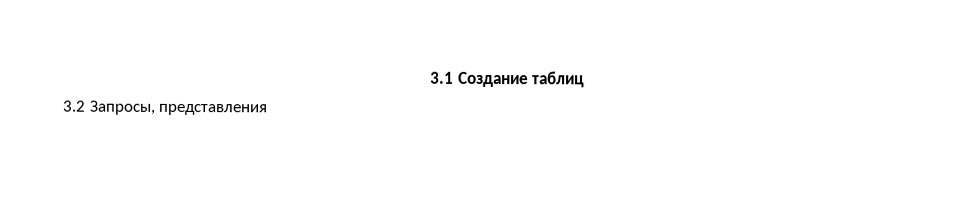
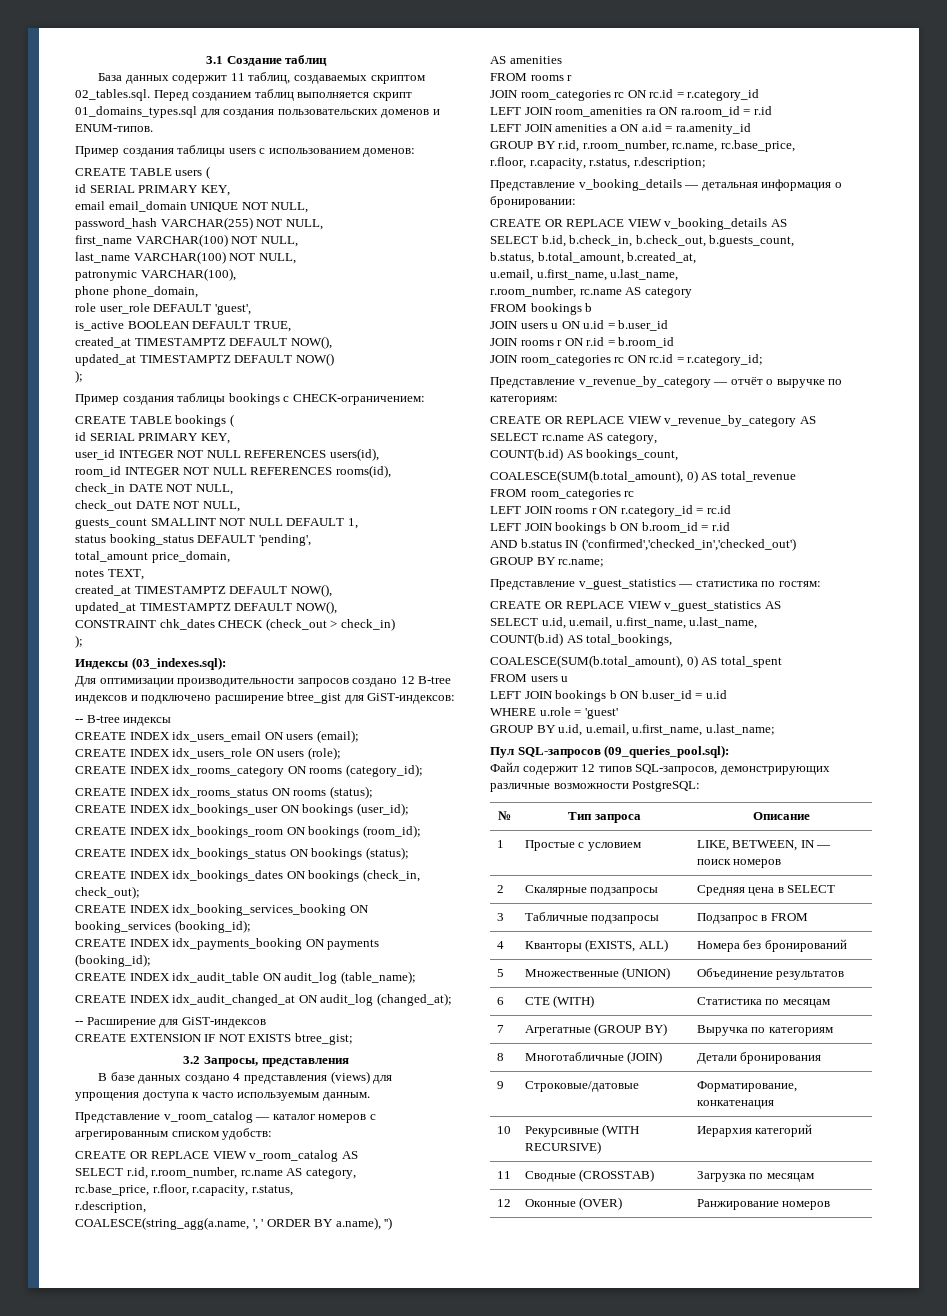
[62,100,268,116] 3.2 Запросы, представления -> [98,72,425,84] [75,89,412,101] [75,106,440,118] [75,124,153,132] [75,145,416,157] [75,166,210,179] [75,184,230,196] [75,201,309,213] [75,217,323,230] [75,234,298,247] [75,251,296,264] [75,268,236,281] [75,286,198,298] [75,303,251,315] [75,321,291,332] [75,336,332,349] [75,353,334,366] [75,370,83,383] [75,393,425,405] [75,414,234,427] [75,432,230,444] [75,448,379,461] [75,465,391,478] [75,483,233,495] [75,500,240,512] [75,518,358,529] [75,534,311,546] [75,551,230,563] [75,569,144,580] [75,584,332,597] [75,601,337,614] [75,618,395,631] [75,635,83,648] [75,657,226,670] [75,676,452,687] [75,692,456,704] [75,715,172,726] [75,730,359,743] [75,747,341,760] [75,764,423,777] [75,786,373,799] [75,803,409,816] [75,825,421,838] [75,847,409,860] [75,869,420,882] [75,886,140,899] [75,904,369,916] [75,920,251,933] [75,938,380,950] [75,954,151,967] [75,971,416,984] [75,993,452,1006] [75,1017,266,1028] [75,1033,353,1045] [183,1056,349,1067] [98,1071,393,1084] [75,1092,370,1101] [75,1111,376,1123] [75,1128,273,1140] [75,1150,358,1162] [75,1167,356,1179] [75,1184,293,1196] [75,1201,146,1213] [75,1217,393,1230] [490,56,562,64] [490,73,573,81] [490,89,760,101] [490,106,772,117] [490,123,751,135] [490,140,795,152] [490,157,706,169] [490,179,842,191] [490,196,576,208] [490,218,787,230] [490,235,795,247] [490,252,697,264] [490,269,679,281] [490,286,692,298] [490,303,593,315] [490,320,669,331] [490,337,675,348] [490,354,764,366] [490,376,843,388] [490,396,558,405] [490,415,816,427] [490,433,657,444] [490,448,679,461] [490,470,796,483] [490,489,635,500] [490,505,731,517] [490,522,730,534] [490,538,796,551] [490,557,605,567] [490,579,821,590] [490,601,781,612] [490,617,758,629] [490,633,673,646] [490,655,782,668] [490,674,569,682] [490,690,727,702] [490,707,618,719] [490,724,775,736] [490,745,730,758] [490,762,830,775] [490,781,701,792] [498,811,511,820] [568,812,641,823] [752,812,810,820] [496,840,504,848] [524,840,641,851] [696,840,832,851] [696,859,782,868] [496,885,504,893] [524,885,659,896] [696,885,836,896] [496,913,504,921] [524,912,660,924] [696,913,808,924] [496,941,504,949] [524,939,668,952] [696,939,847,952] [496,969,504,977] [524,967,671,980] [696,968,845,980] [496,997,504,1005] [524,995,595,1008] [696,997,830,1008] [496,1025,504,1033] [524,1023,667,1036] [696,1025,833,1036] [496,1053,504,1061] [524,1051,663,1064] [696,1052,822,1064] [496,1081,504,1089] [524,1081,639,1092] [696,1081,797,1092] [696,1100,774,1109] [496,1126,511,1134] [524,1124,640,1137] [524,1141,601,1154] [696,1124,813,1137] [496,1171,511,1179] [524,1169,655,1182] [696,1171,814,1182] [496,1199,511,1207] [524,1197,623,1210] [696,1199,831,1210] База данных содержит 11 таблиц, создаваемых скриптом 02_tables.sql. Перед созданием таблиц выполняется скрипт 01_domains_types.sql для создания пользовательских доменов и ENUM-типов. // Пример создания таблицы users с использованием доменов: // CREATE TABLE users ( // id SERIAL PRIMARY KEY, // email email_domain UNIQUE NOT NULL, // password_hash VARCHAR(255) NOT NULL, // first_name VARCHAR(100) NOT NULL, // last_name VARCHAR(100) NOT NULL, // patronymic VARCHAR(100), // phone phone_domain, // role user_role DEFAULT 'guest', // is_active BOOLEAN DEFAULT TRUE, // created_at TIMESTAMPTZ DEFAULT NOW(), // updated_at TIMESTAMPTZ DEFAULT NOW() // ); // Пример создания таблицы bookings с CHECK-ограничением: // CREATE TABLE bookings ( // id SERIAL PRIMARY KEY, // user_id INTEGER NOT NULL REFERENCES users(id), // room_id INTEGER NOT NULL REFERENCES rooms(id), // check_in DATE NOT NULL, // check_out DATE NOT NULL, // guests_count SMALLINT NOT NULL DEFAULT 1, // status booking_status DEFAULT 'pending', // total_amount price_domain, // notes TEXT, // created_at TIMESTAMPTZ DEFAULT NOW(), // updated_at TIMESTAMPTZ DEFAULT NOW(), // CONSTRAINT chk_dates CHECK (check_out > check_in) // ); // Индексы (03_indexes.sql): // Для оптимизации производительности запросов создано 12 B-tree индексов и подключено расширение btree_gist для GiST-индексов: // -- B-tree индексы // CREATE INDEX idx_users_email ON users (email); // CREATE INDEX idx_users_role ON users (role); // CREATE INDEX idx_rooms_category ON rooms (category_id); // CREATE INDEX idx_rooms_status ON rooms (status); // CREATE INDEX idx_bookings_user ON bookings (user_id); // CREATE INDEX idx_bookings_room ON bookings (room_id); // CREATE INDEX idx_bookings_status ON bookings (status); // CREATE INDEX idx_bookings_dates ON bookings (check_in, check_out); // CREATE INDEX idx_booking_services_booking ON booking_services (booking_id); // CREATE INDEX idx_payments_booking ON payments (booking_id); // CREATE INDEX idx_audit_table ON audit_log (table_name); // CREATE INDEX idx_audit_changed_at ON audit_log (changed_at); // -- Расширение для GiST-индексов // CREATE EXTENSION IF NOT EXISTS btree_gist; // 3.2 Запросы, представления // В базе данных создано 4 представления (views) для упрощения доступа к часто используемым данным. // Представление v_room_catalog — каталог номеров с агрегированным списком удобств: // CREATE OR REPLACE VIEW v_room_catalog AS // SELECT r.id, r.room_number, rc.name AS category, // rc.base_price, r.floor, r.capacity, r.status, // r.description, // COALESCE(string_agg(a.name, ', ' ORDER BY a.name), '') // AS amenities // FROM rooms r // JOIN room_categories rc ON rc.id = r.category_id // LEFT JOIN room_amenities ra ON ra.room_id = r.id // LEFT JOIN amenities a ON a.id = ra.amenity_id // GROUP BY r.id, r.room_number, rc.name, rc.base_price, // r.floor, r.capacity, r.status, r.description; // Представление v_booking_details — детальная информация о бронировании: // CREATE OR REPLACE VIEW v_booking_details AS // SELECT b.id, b.check_in, b.check_out, b.guests_count, // b.status, b.total_amount, b.created_at, // u.email, u.first_name, u.last_name, // r.room_number, rc.name AS category // FROM bookings b // JOIN users u ON u.id = b.user_id // JOIN rooms r ON r.id = b.room_id // JOIN room_categories rc ON rc.id = r.category_id; // Представление v_revenue_by_category — отчёт о выручке по категориям: // CREATE OR REPLACE VIEW v_revenue_by_category AS // SELECT rc.name AS category, // COUNT(b.id) AS bookings_count, // COALESCE(SUM(b.total_amount), 0) AS total_revenue // FROM room_categories rc // LEFT JOIN rooms r ON r.category_id = rc.id // LEFT JOIN bookings b ON b.room_id = r.id // AND b.status IN ('confirmed','checked_in','checked_out') // GROUP BY rc.name; // Представление v_guest_statistics — статистика по гостям: // CREATE OR REPLACE VIEW v_guest_statistics AS // SELECT u.id, u.email, u.first_name, u.last_name, // COUNT(b.id) AS total_bookings, // COALESCE(SUM(b.total_amount), 0) AS total_spent // FROM users u // LEFT JOIN bookings b ON b.user_id = u.id // WHERE u.role = 'guest' // GROUP BY u.id, u.email, u.first_name, u.last_name; // Пул SQL-запросов (09_queries_pool.sql): // Файл содержит 12 типов SQL-запросов, демонстрирующих различные возможности PostgreSQL: // № | Тип запроса | Описание // 1 | Простые с условием | LIKE, BETWEEN, IN — поиск номеров // 2 | Скалярные подзапросы | Средняя цена в SELECT // 3 | Табличные подзапросы | Подзапрос в FROM // 4 | Кванторы (EXISTS, ALL) | Номера без бронирований // 5 | Множественные (UNION) | Объединение результатов // 6 | CTE (WITH) | Статистика по месяцам // 7 | Агрегатные (GROUP BY) | Выручка по категориям // 8 | Многотабличные (JOIN) | Детали бронирования // 9 | Строковые/датовые | Форматирование, конкатенация // 10 | Рекурсивные (WITH RECURSIVE) | Иерархия категорий // 11 | Сводные (CROSSTAB) | Загрузка по месяцам // 12 | Оконные (OVER) | Ранжирование номеров

